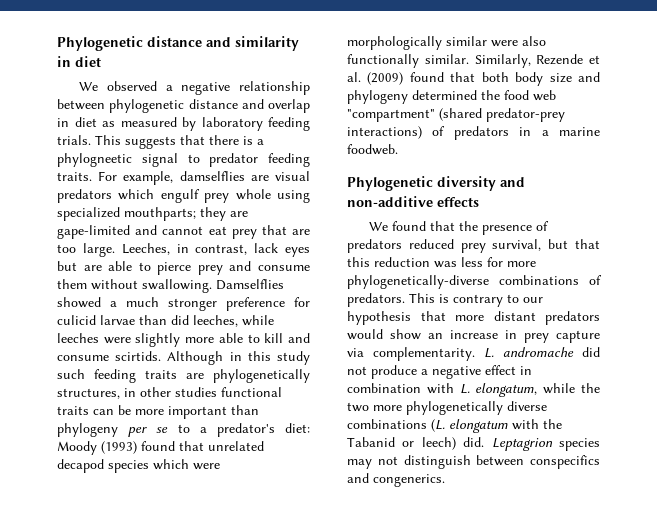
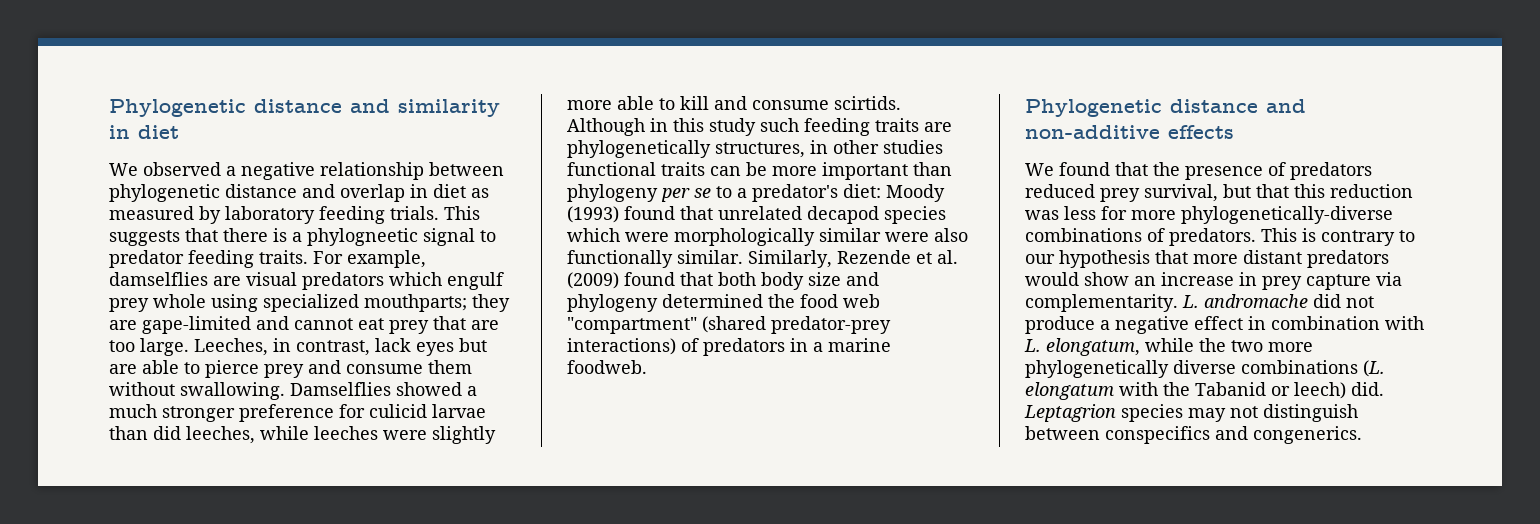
[437,176,496,191] diversity -> [1170,99,1258,113] distance

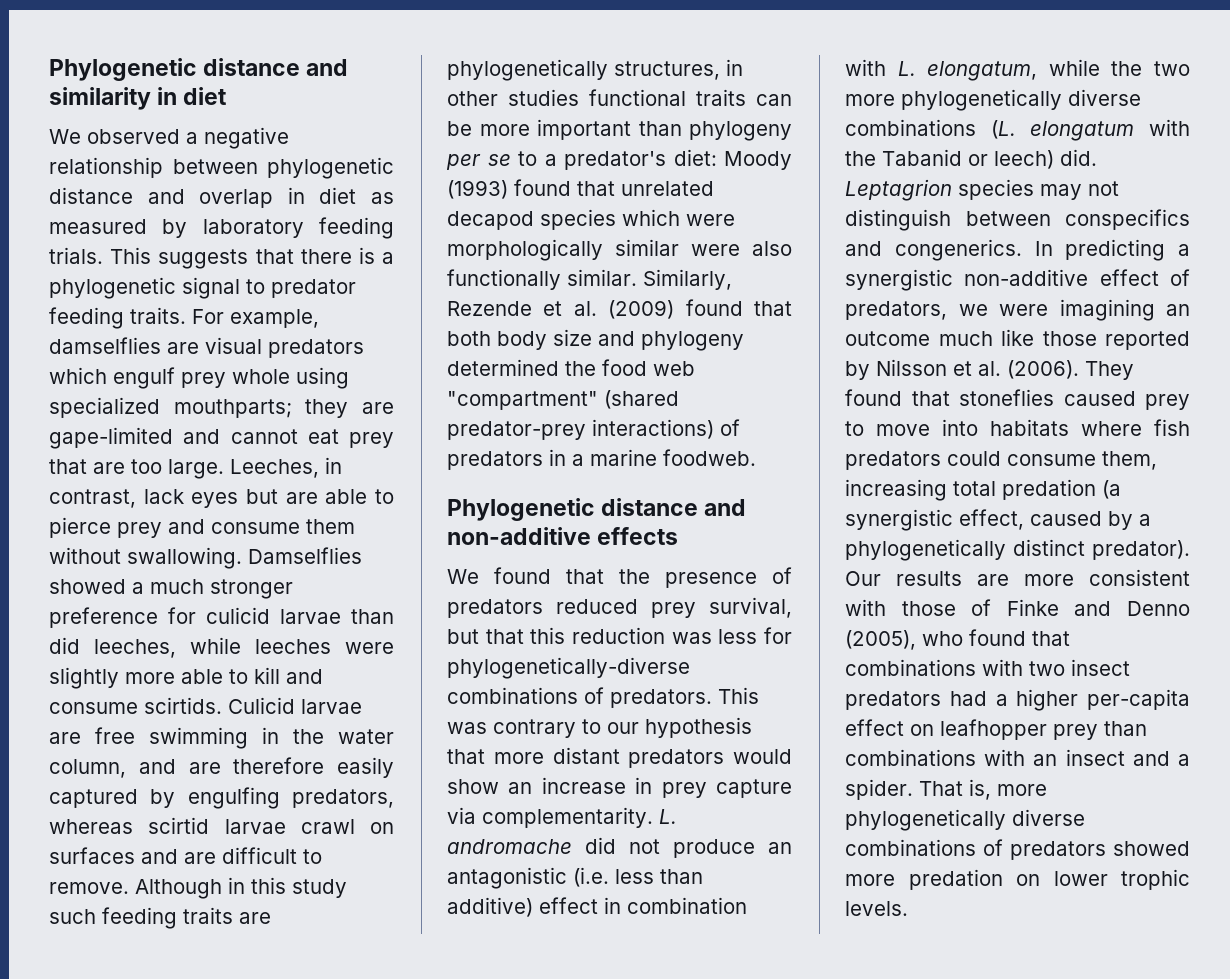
[307,228,418,246] phylogneetic -> [49,277,176,299] phylogenetic
(901, 103) none -> [228,697,362,714] [49,727,394,749] [49,757,394,778] [49,787,394,809] [49,817,394,834] [49,847,322,864] [49,882,129,894] Culicid larvae are free swimming in the water column, and are therefore easily captured by engulfing predators, whereas scirtid larvae crawl on surfaces and are difficult to remove.
[1131,210,1176,220] more -> (792, 635) none
[1302,228,1316,242] is -> [447,722,487,734] was
[1100,316,1189,334] a negative -> [768,842,792,854] [447,867,703,889] [447,897,533,917] an antagonistic (i.e. less than additive)
(1362, 435) none -> [1034,239,1190,261] [845,269,1190,291] [845,299,1190,321] [845,329,1190,350] [845,359,1134,380] [845,389,1190,410] [845,419,1190,436] [845,451,1157,470] [845,479,1121,501] [845,509,1151,531] [845,539,1190,561] [845,569,1190,586] [845,599,1190,616] [845,629,1070,650] [845,659,1130,676] [845,689,1190,711] [845,719,1147,740] [845,749,1190,766] [845,779,1047,800] [845,809,1085,831] [845,839,1190,860] [845,869,1190,890] [845,901,908,916] In predicting a synergistic non-additive effect of predators, we were imagining an outcome much like those reported by Nilsson et al. (2006). They found that stoneflies caused prey to move into habitats where fish predators could consume them, increasing total predation (a synergistic effect, caused by a phylogenetically distinct predator). Our results are more consistent with those of Finke and Denno (2005), who found that combinations with two insect predators had a higher per-capita effect on leafhopper prey than combinations with an insect and a spider. That is, more phylogenetically diverse combinations of predators showed more predation on lower trophic levels.

